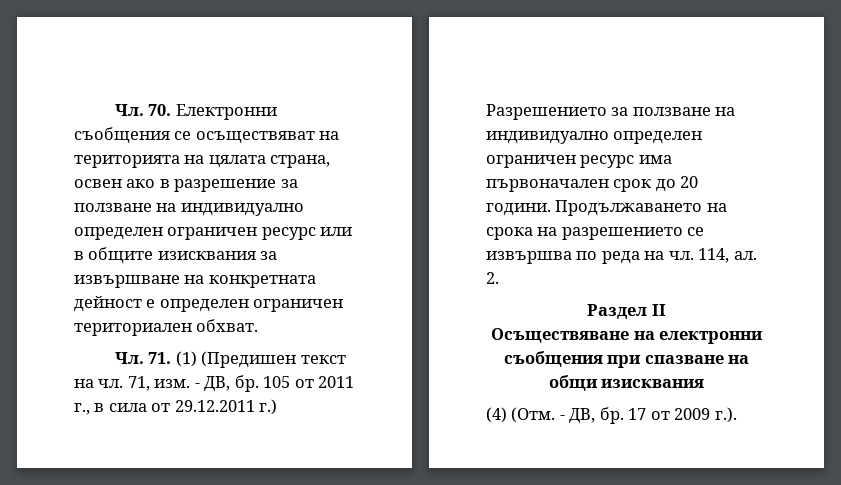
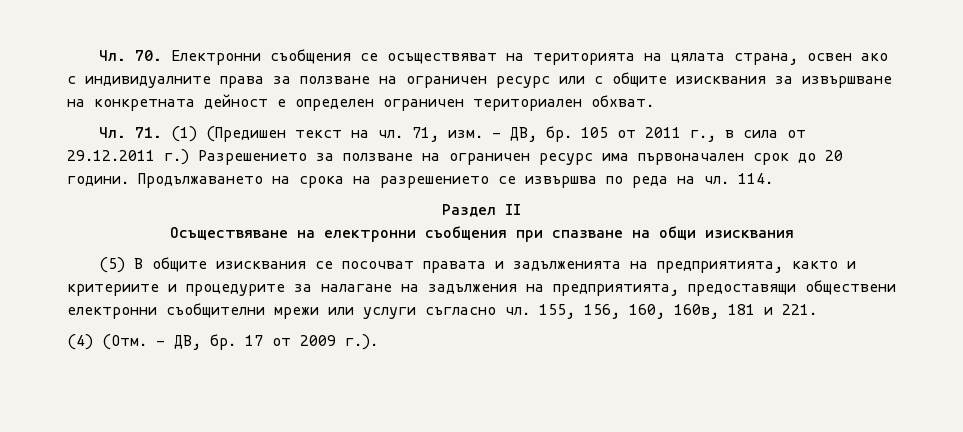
[159,179,298,192] [74,203,304,216] [74,227,163,240] в разрешение за ползване на индивидуално определен -> [67,76,397,88] с индивидуалните права за ползване на
[74,251,84,260] в -> [594,76,603,84] с
[486,131,703,144] индивидуално определен -> (440, 157) none
[698,248,757,263] [486,272,499,284] 114, ал. 2. -> [738,173,773,184] 114.
(705, 383) none -> [99,257,857,273] [67,280,896,296] [67,303,817,319] // (5) В общите изисквания се посочват правата и задълженията на предприятията, както и критериите и процедурите за налагане на задължения на предприятията, предоставящи обществени електронни съобщителни мрежи или услуги съгласно чл. 155, 156, 160, 160в, 181 и 221.

